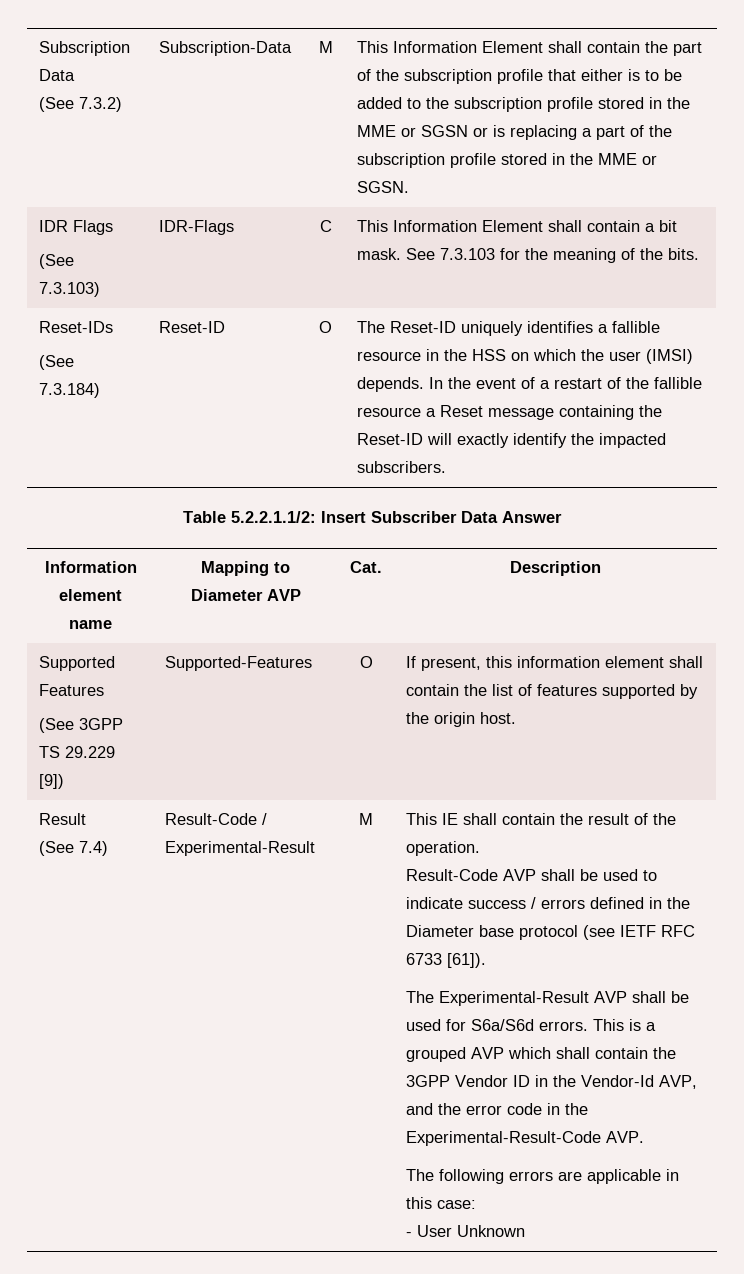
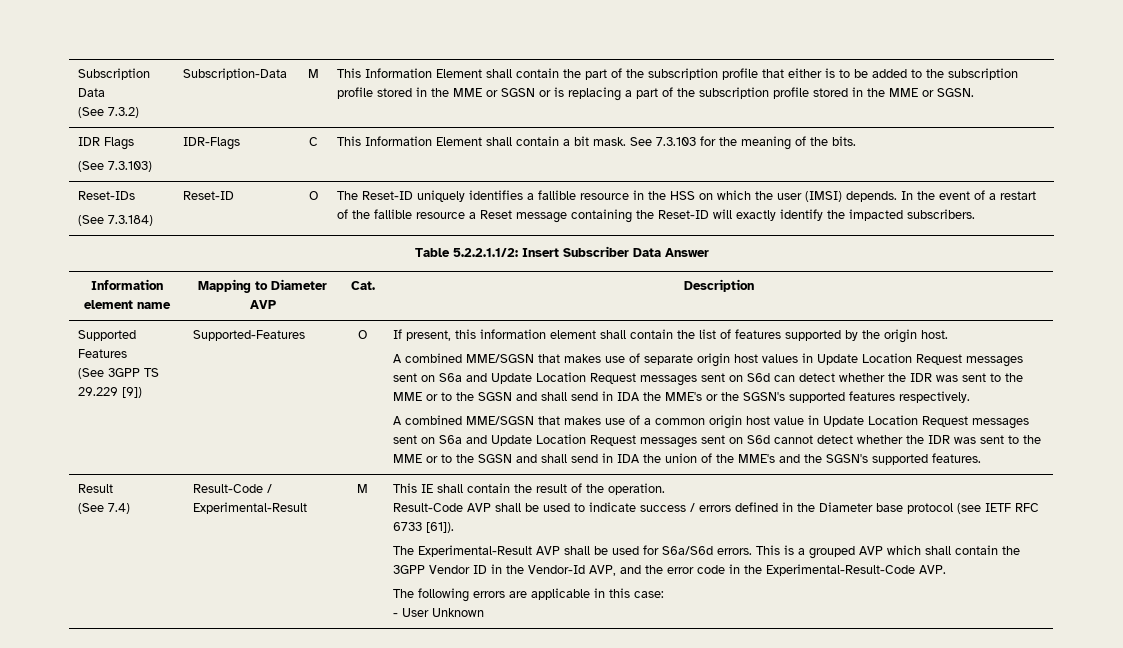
(517, 718) none -> [393,353,1024,367] [393,372,1024,386] [393,391,971,403] [393,415,1030,429] [393,434,1042,448] [393,453,982,465] // A combined MME/SGSN that makes use of separate origin host values in Update Location Request messages sent on S6a and Update Location Request messages sent on S6d can detect whether the IDR was sent to the MME or to the SGSN and shall send in IDA the MME's or the SGSN's supported features respectively. // A combined MME/SGSN that makes use of a common origin host value in Update Location Request messages sent on S6a and Update Location Request messages sent on S6d cannot detect whether the IDR was sent to the MME or to the SGSN and shall send in IDA the union of the MME's and the SGSN's supported features.

